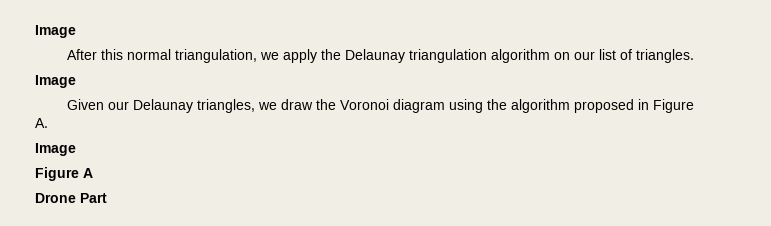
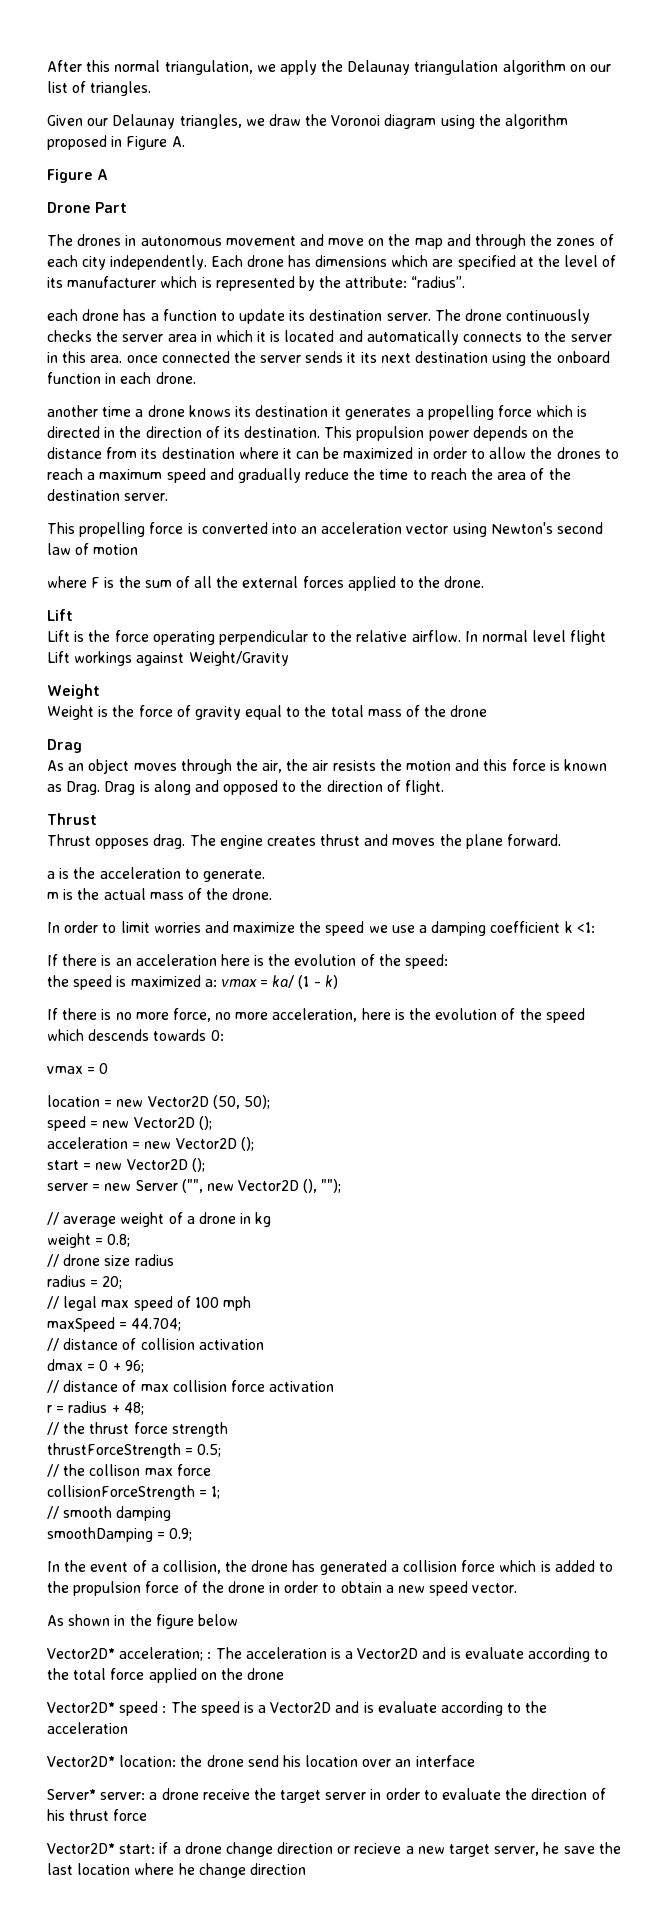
[35,25,76,38] Image // -> (47, 66) none
[35,75,76,88] // Image -> (152, 88) none
[35,143,76,156] // Image -> (185, 141) none
(107, 198) none -> [47,234,614,249] [47,255,617,270] [47,276,466,291] [47,309,591,324] [47,330,612,345] [47,351,610,366] [47,372,196,384] [47,405,588,420] [47,426,575,441] [47,447,619,459] [47,468,571,483] [47,489,169,501] [47,522,604,537] [47,543,139,555] [47,576,485,591] [47,609,73,621] [47,630,607,645] [47,651,289,666] [47,684,100,699] [47,705,488,720] [47,739,82,753] [47,759,607,774] [47,780,445,795] [47,813,97,825] [47,834,562,849] [47,867,265,882] [47,888,273,900] [47,921,595,936] [47,954,449,969] [47,975,338,990] [47,1008,585,1023] [47,1029,224,1041] [47,1063,109,1074] [47,1095,270,1109] [47,1116,212,1131] [47,1137,254,1151] [47,1158,205,1172] [47,1179,342,1193] [47,1212,272,1227] [47,1233,131,1248] [47,1254,174,1267] [47,1275,123,1289] [47,1296,252,1311] [47,1317,182,1332] [47,1338,264,1351] [47,1359,144,1373] [47,1380,335,1393] [47,1401,144,1415] [47,1422,228,1437] [47,1443,222,1458] [47,1464,211,1477] [47,1485,221,1500] [47,1506,172,1521] [47,1527,193,1542] [47,1560,613,1575] [47,1581,518,1596] [47,1614,238,1629] [47,1647,609,1662] [47,1668,285,1683] [47,1701,548,1716] [47,1722,128,1734] [47,1755,475,1767] [47,1788,606,1803] [47,1809,148,1821] [47,1842,621,1857] [47,1863,306,1878] // The drones in autonomous movement and move on the map and through the zones of each city independently. Each drone has dimensions which are specified at the level of its manufacturer which is represented by the attribute: “radius”. // each drone has a function to update its destination server. The drone continuously checks the server area in which it is located and automatically connects to the server in this area. once connected the server sends it its next destination using the onboard function in each drone. // another time a drone knows its destination it generates a propelling force which is directed in the direction of its destination. This propulsion power depends on the distance from its destination where it can be maximized in order to allow the drones to reach a maximum speed and gradually reduce the time to reach the area of the destination server. // This propelling force is converted into an acceleration vector using Newton's second law of motion // where F is the sum of all the external forces applied to the drone. // Lift // Lift is the force operating perpendicular to the relative airflow. In normal level flight Lift workings against Weight/Gravity // Weight // Weight is the force of gravity equal to the total mass of the drone // Drag // As an object moves through the air, the air resists the motion and this force is known as Drag. Drag is along and opposed to the direction of flight. // Thrust // Thrust opposes drag. The engine creates thrust and moves the plane forward. // a is the acceleration to generate. // m is the actual mass of the drone. // In order to limit worries and maximize the speed we use a damping coefficient k <1: // If there is an acceleration here is the evolution of the speed: // the speed is maximized a: vmax = ka/ (1 - k) // If there is no more force, no more acceleration, here is the evolution of the speed which descends towards 0: // vmax = 0 // location = new Vector2D (50, 50); // speed = new Vector2D (); // acceleration = new Vector2D (); // start = new Vector2D (); // server = new Server ("", new Vector2D (), ""); // // average weight of a drone in kg // weight = 0.8; // // drone size radius // radius = 20; // // legal max speed of 100 mph // maxSpeed = 44.704; // // distance of collision activation // dmax = 0 + 96; // // distance of max collision force activation // r = radius + 48; // // the thrust force strength // thrustForceStrength = 0.5; // // the collison max force // collisionForceStrength = 1; // // smooth damping // smoothDamping = 0.9; // In the event of a collision, the drone has generated a collision force which is added to the propulsion force of the drone in order to obtain a new speed vector. // As shown in the figure below // Vector2D* acceleration; : The acceleration is a Vector2D and is evaluate according to the total force applied on the drone // Vector2D* speed : The speed is a Vector2D and is evaluate according to the acceleration // Vector2D* location: the drone send his location over an interface // Server* server: a drone receive the target server in order to evaluate the direction of his thrust force // Vector2D* start: if a drone change direction or recieve a new target server, he save the last location where he change direction

